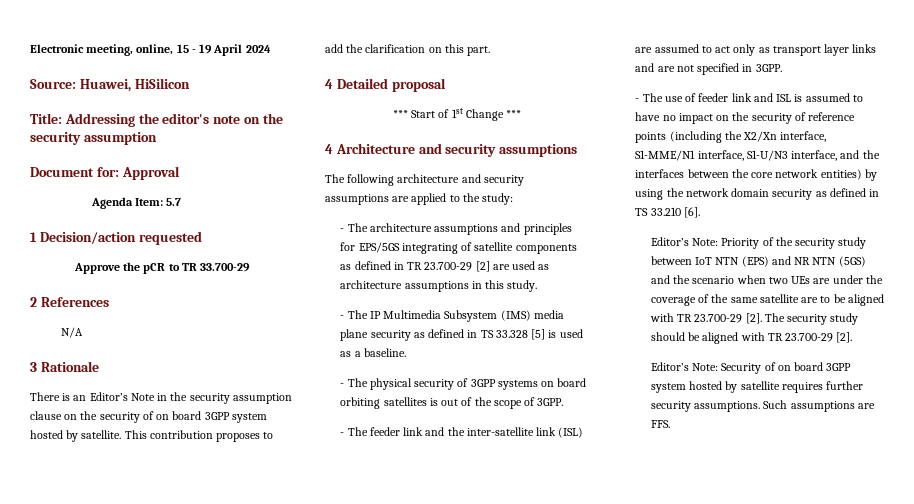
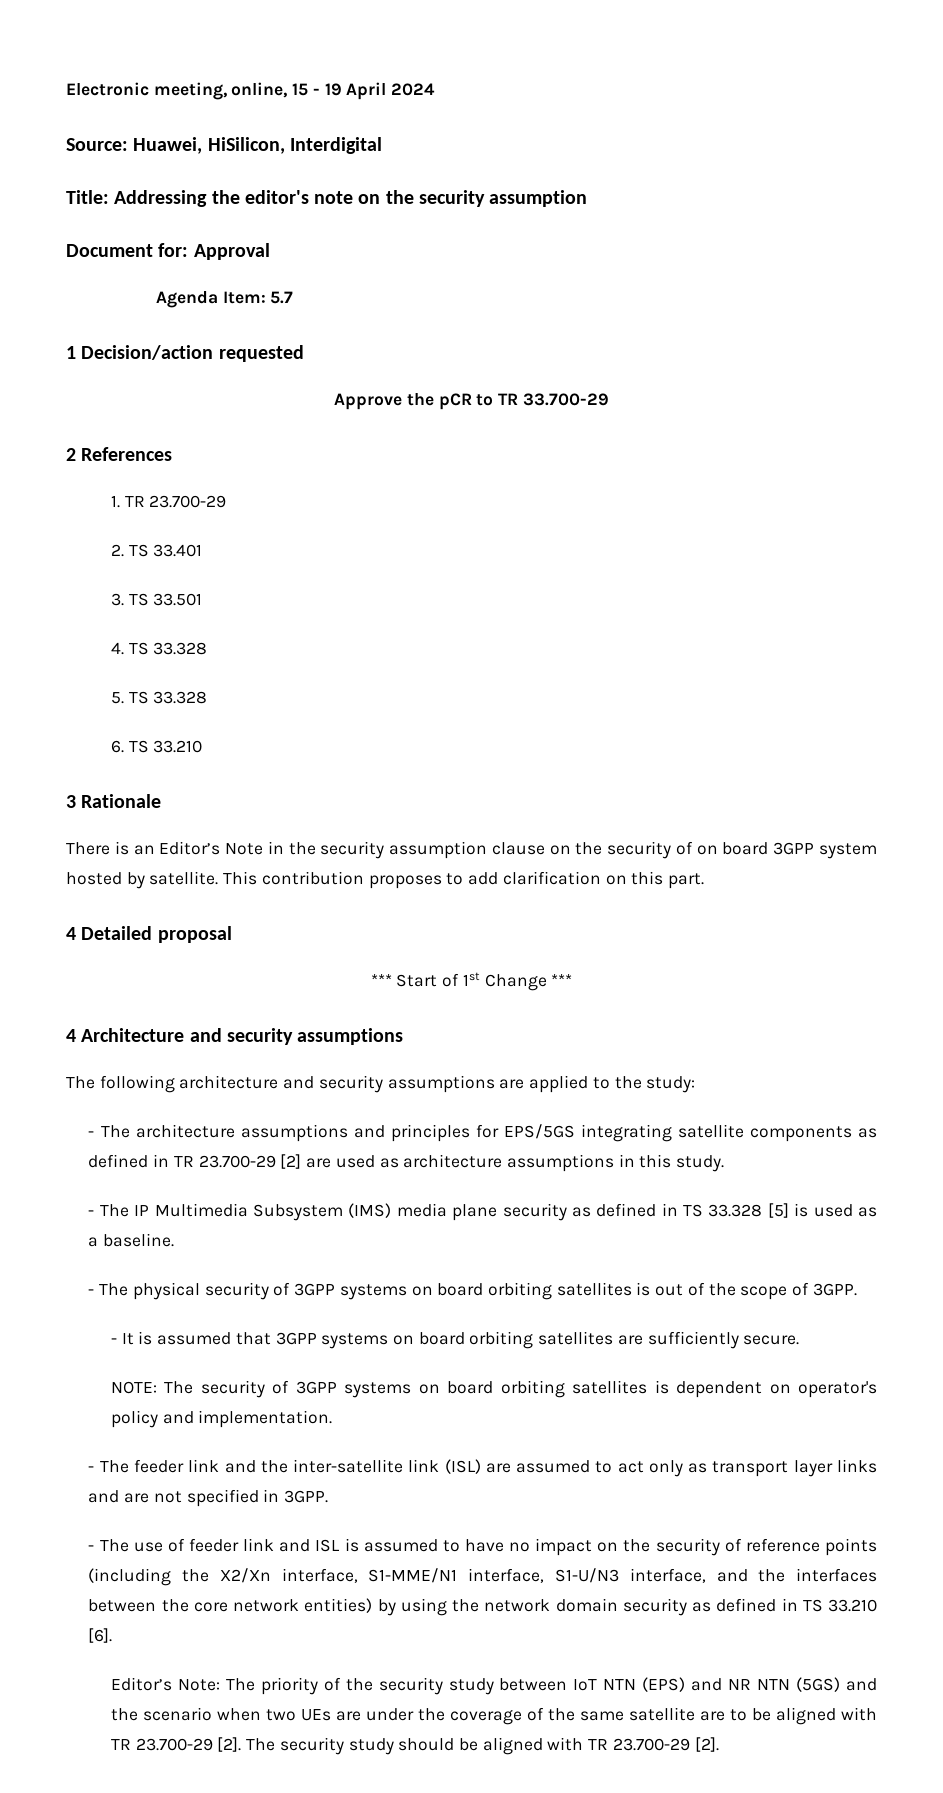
[134,78,190,89] HiSilicon -> [207,137,382,154] HiSilicon, Interdigital
[60,327,83,338] N/A -> [110,495,227,508] [110,544,203,557] [110,593,203,606] [110,642,208,655] [110,691,208,704] [110,740,203,753] 1. TR 23.700-29 // 2. TS 33.401 // 3. TS 33.501 // 4. TS 33.328 // 5. TS 33.328 // 6. TS 33.210
[346,44,364,53] the -> (499, 878) none
[461,242,473,251] of -> (672, 1133) none
(564, 402) none -> [110,1331,800,1349] [110,1380,877,1398] [110,1410,333,1428] // - It is assumed that 3GPP systems on board orbiting satellites are sufficiently secure. // NOTE: The security of 3GPP systems on board orbiting satellites is dependent on operator's policy and implementation.
[721,238,760,249] Priority -> [225,1677,318,1695] The priority
[650,362,852,374] [650,381,864,393] [650,400,875,412] [650,420,670,428] // Editor’s Note: Security of on board 3GPP system hosted by satellite requires further security assumptions. Such assumptions are FFS. -> (719, 1744) none

